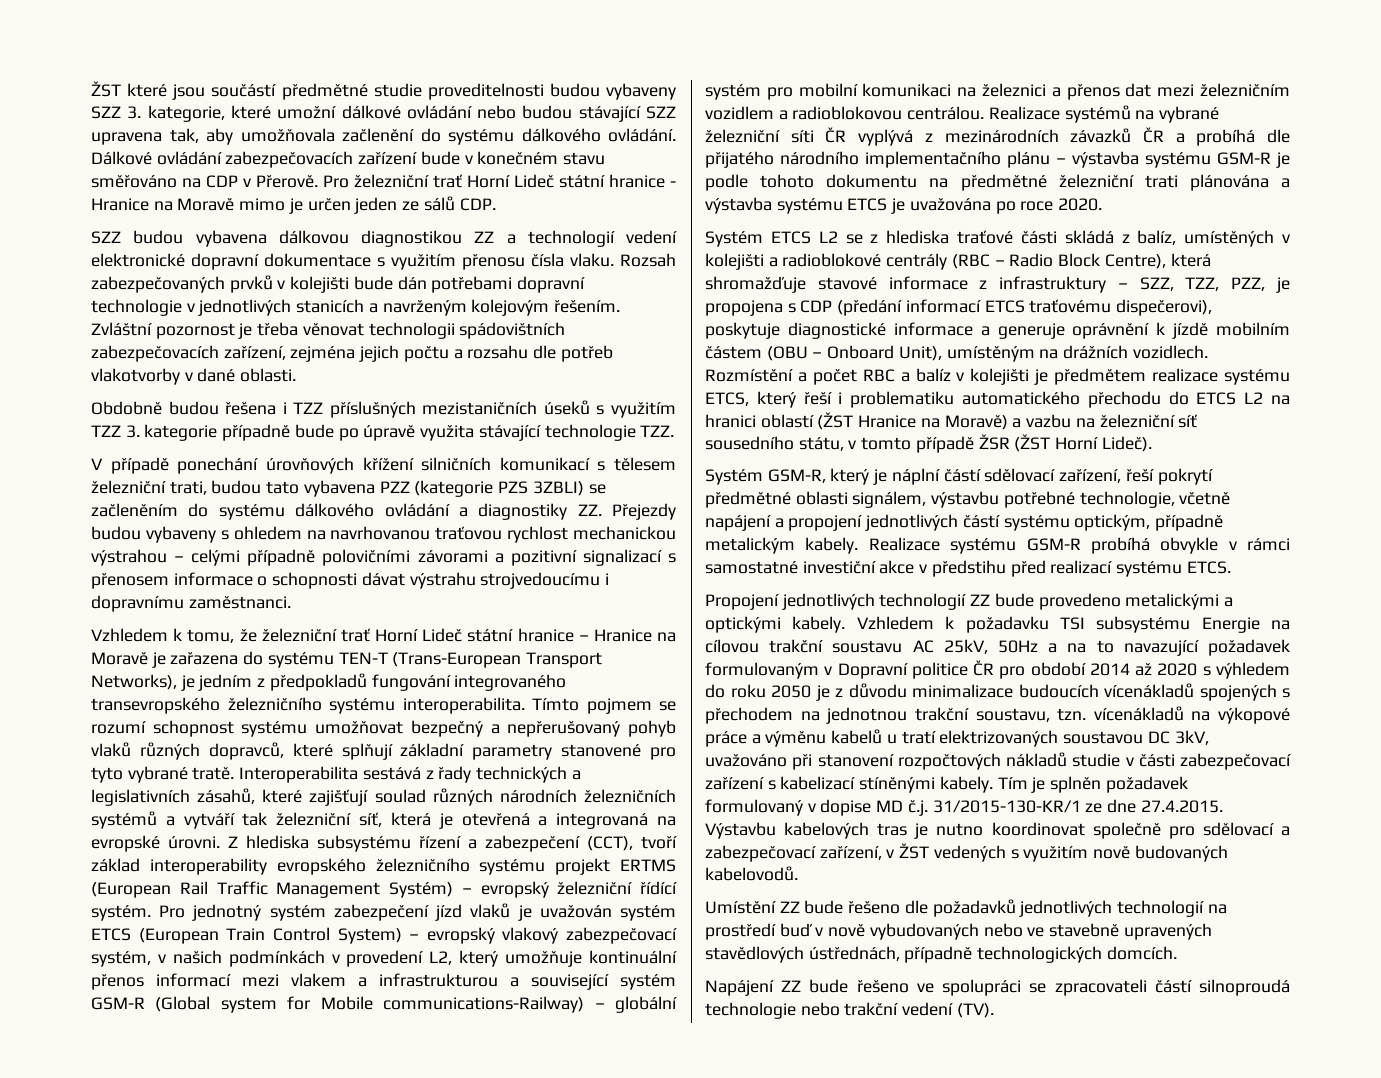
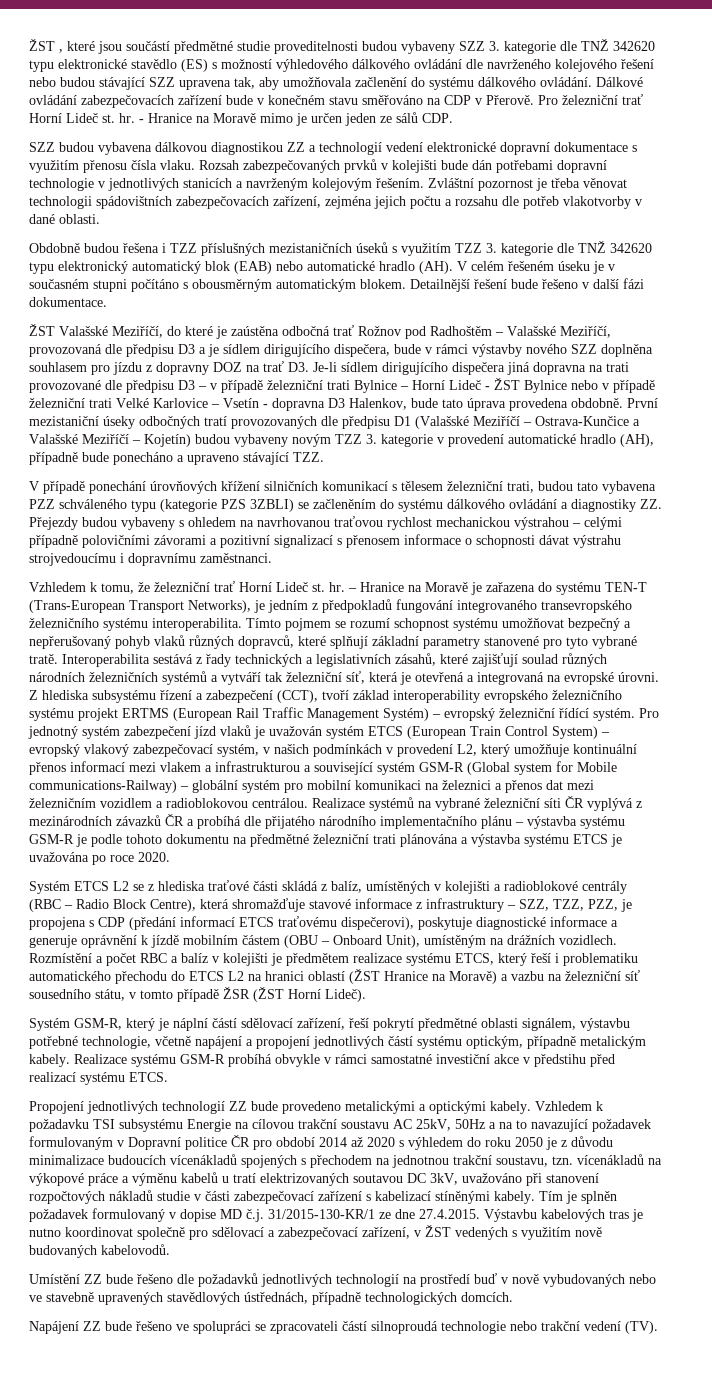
[91,81,121,97] ŽST -> [29,39,63,53] ŽST ,
[147,105,472,122] kategorie, které umožní dálkové ovládání -> [504,39,655,54] [29,59,654,72] kategorie dle TNŽ 342620 typu elektronické stavědlo (ES) s možností výhledového dálkového ovládání dle navrženého kolejového řešení
[559,174,665,188] státní hranice -> [102,113,135,123] st. hr.
[222,424,636,441] případně bude po úpravě využita stávající technologie -> [557,241,652,253] [29,261,615,274] [29,278,644,292] [29,297,107,307] [29,324,611,339] [29,344,653,357] [29,361,629,375] [29,378,655,393] [29,398,658,411] [29,416,640,429] [29,434,654,447] [29,452,289,465] dle TNŽ 342620 typu elektronický automatický blok (EAB) nebo automatické hradlo (AH). V celém řešeném úseku je v současném stupni počítáno s obousměrným automatickým blokem. Detailnější řešení bude řešeno v další fázi dokumentace. // ŽST Valašské Meziříčí, do které je zaústěna odbočná trať Rožnov pod Radhoštěm – Valašské Meziříčí, provozovaná dle předpisu D3 a je sídlem dirigujícího dispečera, bude v rámci výstavby nového SZZ doplněna souhlasem pro jízdu z dopravny DOZ na trať D3. Je-li sídlem dirigujícího dispečera jiná dopravna na trati provozované dle předpisu D3 – v případě železniční trati Bylnice – Horní Lideč - ŽST Bylnice nebo v případě železniční trati Velké Karlovice – Vsetín - dopravna D3 Halenkov, bude tato úprava provedena obdobně. První mezistaniční úseky odbočných tratí provozovaných dle předpisu D1 (Valašské Meziříčí – Ostrava-Kunčice a Valašské Meziříčí – Kojetín) budou vybaveny novým TZZ 3. kategorie v provedení automatické hradlo (AH), případně bude ponecháno a upraveno stávající
(410, 487) none -> [59,499,156,512] schváleného typu
[467,628,574,642] státní hranice -> [312,582,345,592] st. hr.
[1063,731,1144,744] soustavou -> [353,1174,403,1183] soutavou

